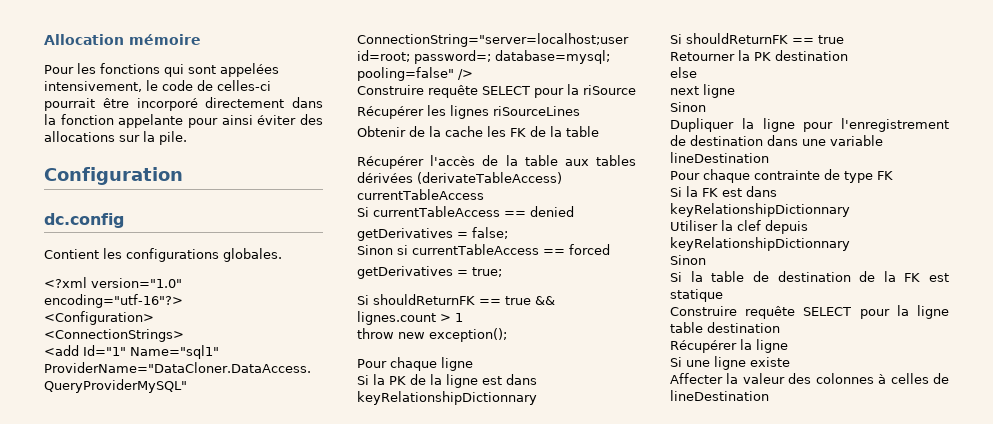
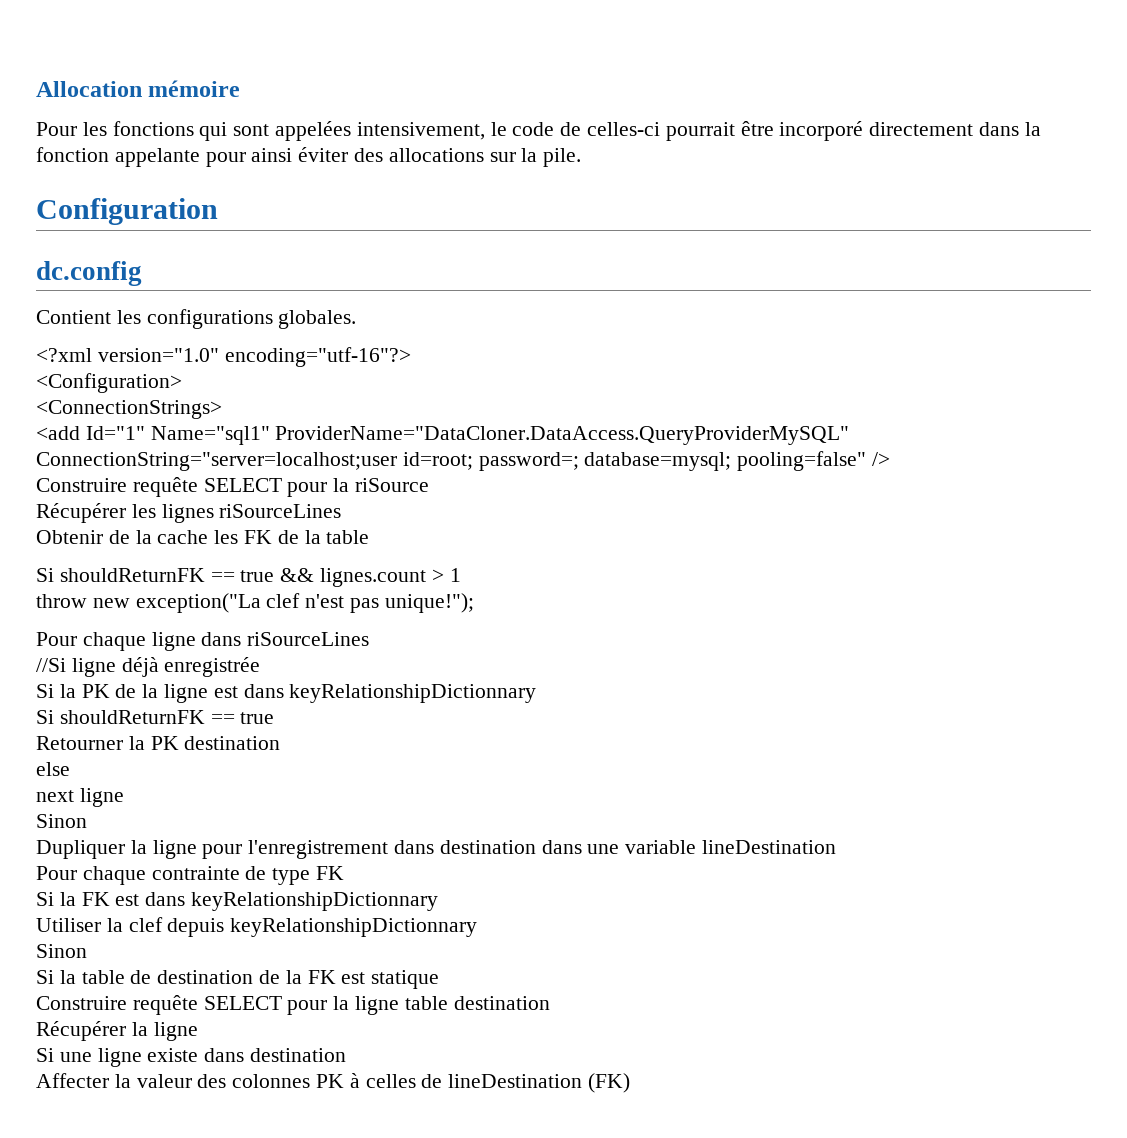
[357,155,636,169] [357,172,562,184] [357,189,484,200] [357,206,574,217] [357,227,508,241] [357,244,610,255] [357,266,502,279] // Récupérer l'accès de la table aux tables dérivées (derivateTableAccess) currentTableAccess // Si currentTableAccess == denied // getDerivatives = false; // Sinon si currentTableAccess == forced // getDerivatives = true; -> (370, 537) none
[429,328,507,342] [357,357,473,371] exception(); // Pour chaque ligne -> [135,593,474,613] [36,632,370,651] [36,657,261,677] exception("La clef n'est pas unique!"); // Pour chaque ligne dans riSourceLines // //Si ligne déjà enregistrée
[670,135,686,146] de -> [394,840,435,854] dans
(790, 362) none -> [204,1048,347,1062] dans destination
(874, 378) none -> [316,1074,345,1088] PK
(769, 395) none -> [588,1073,631,1093] (FK)

